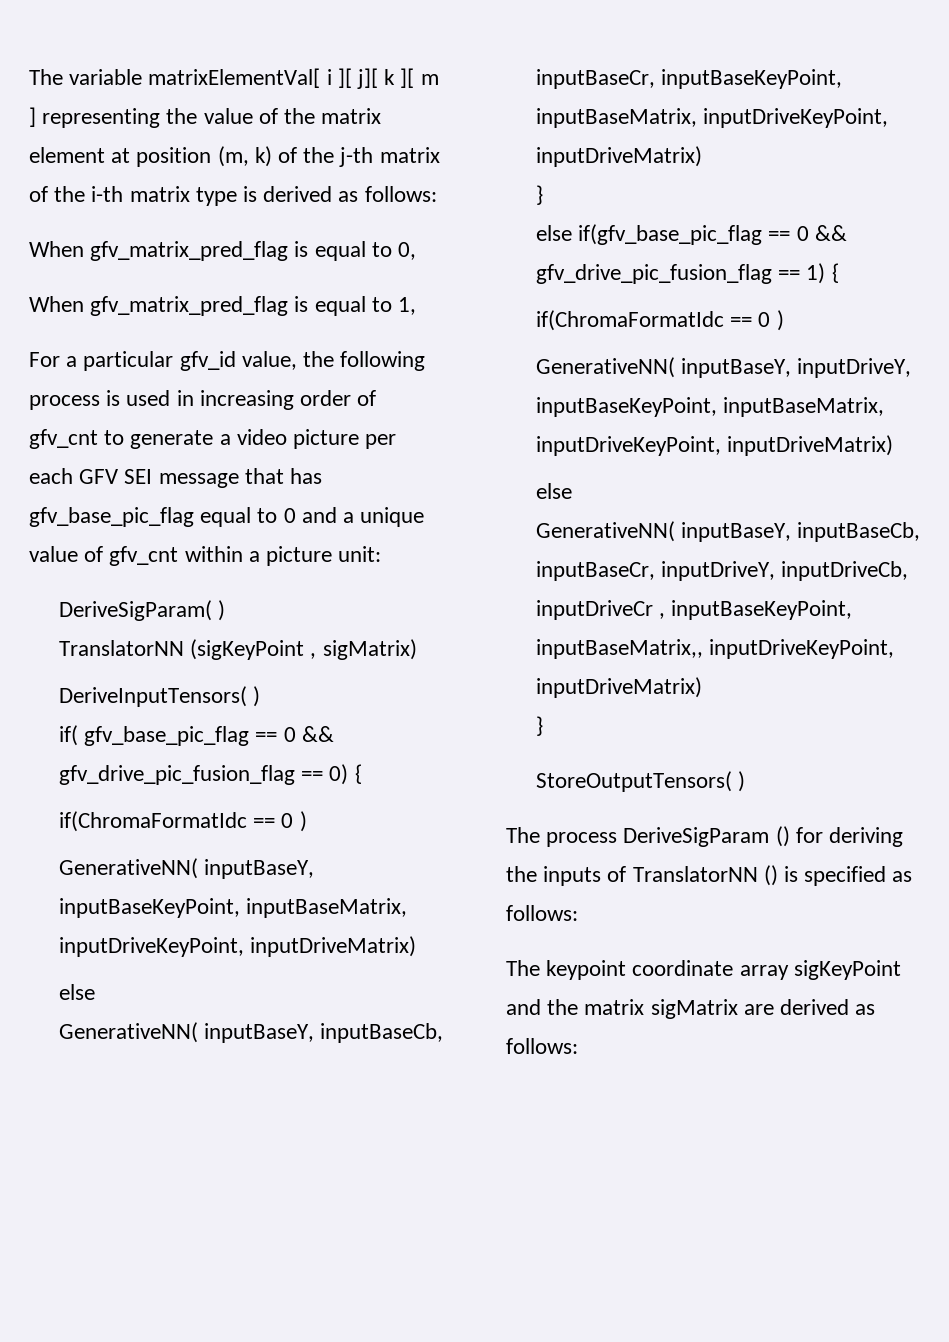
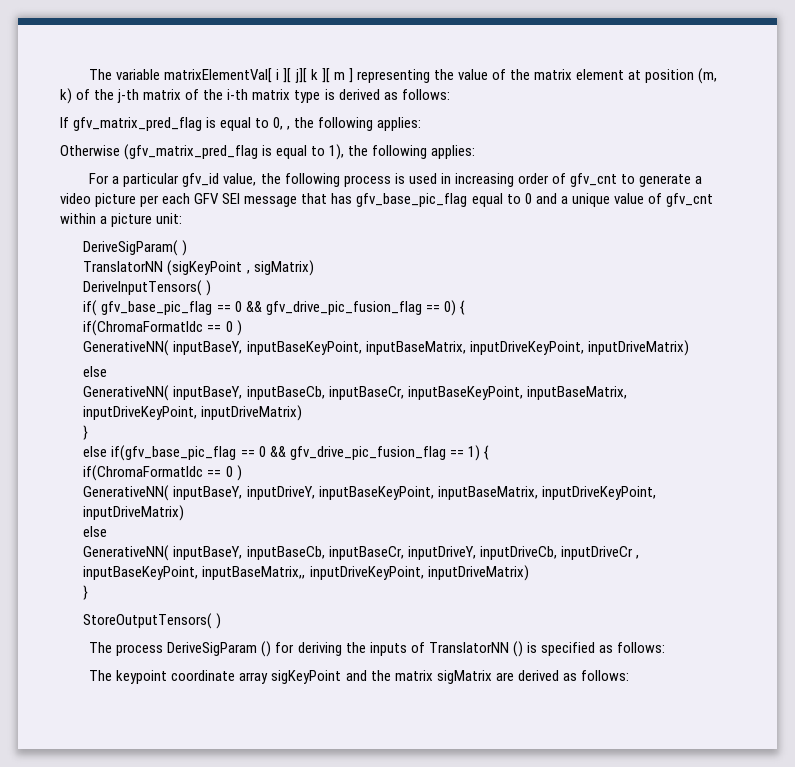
[29,241,84,257] When -> [60,117,69,128] If
[29,296,417,316] // When gfv_matrix_pred_flag is equal to 1, -> [287,117,422,131] [60,144,476,160] , the following applies: // Otherwise (gfv_matrix_pred_flag is equal to 1), the following applies:

